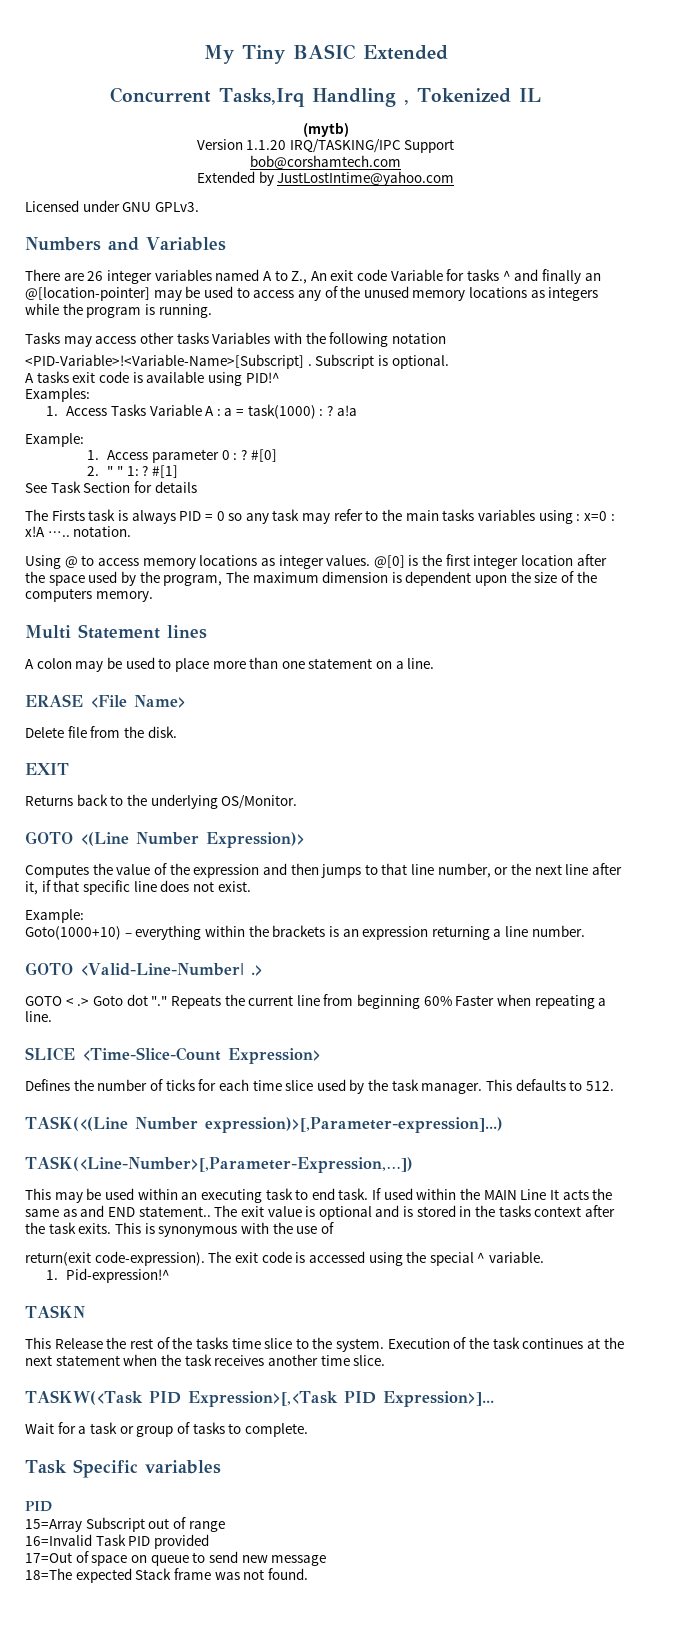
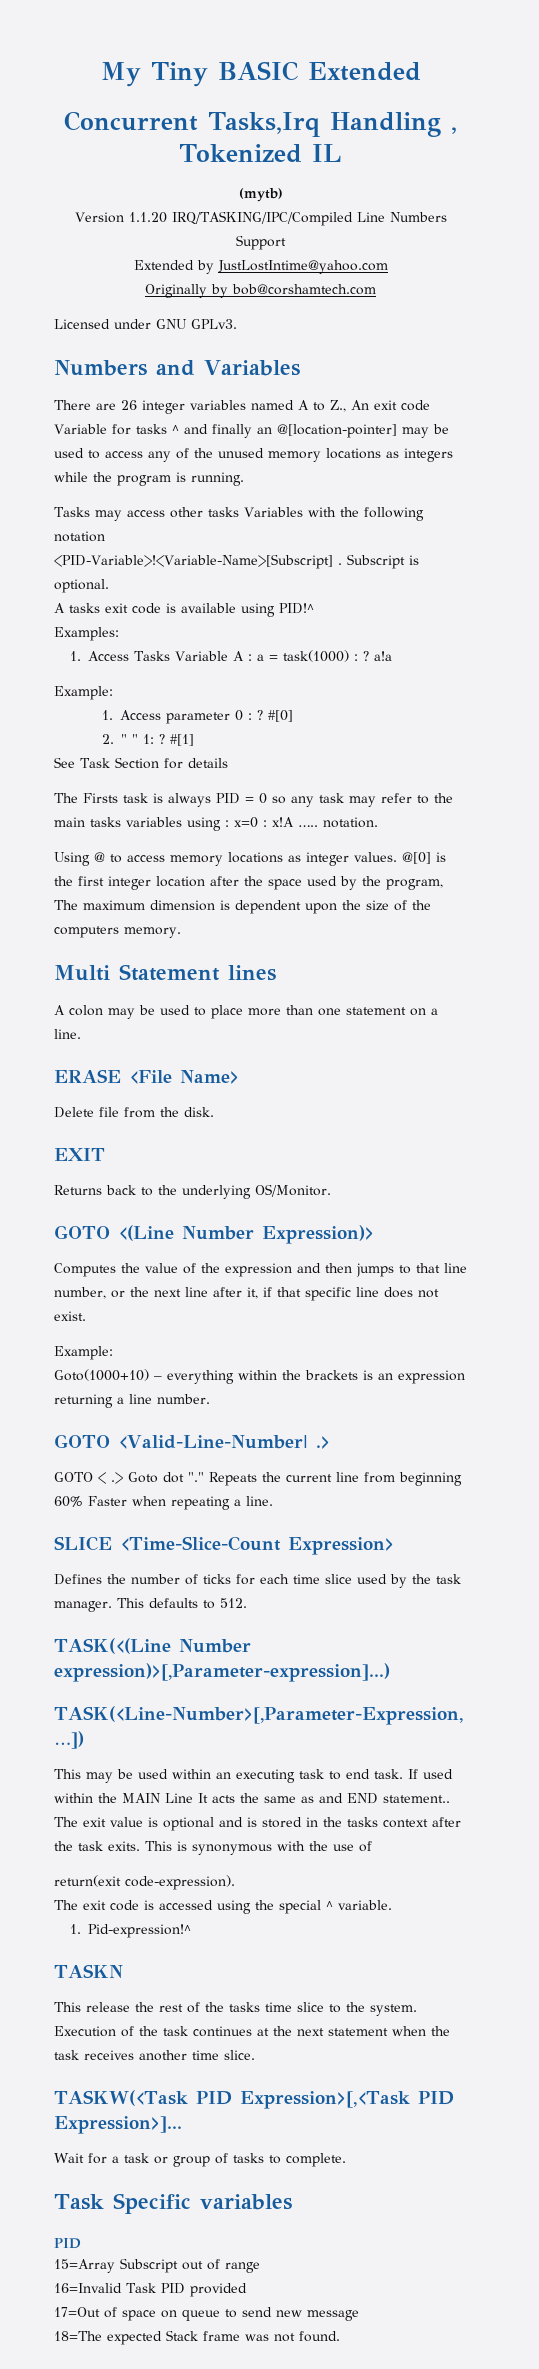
[289,139,401,153] IRQ/TASKING/IPC -> [171,211,447,226] IRQ/TASKING/IPC/Compiled Line Numbers
[250,155,401,169] // bob@corshamtech.com -> (286, 242) none
(455, 178) none -> [145,284,376,298] // Originally by bob@corshamtech.com
(205, 1258) none -> (235, 1882) //
[54,1338,103,1349] Release -> [86,2002,130,2012] release

